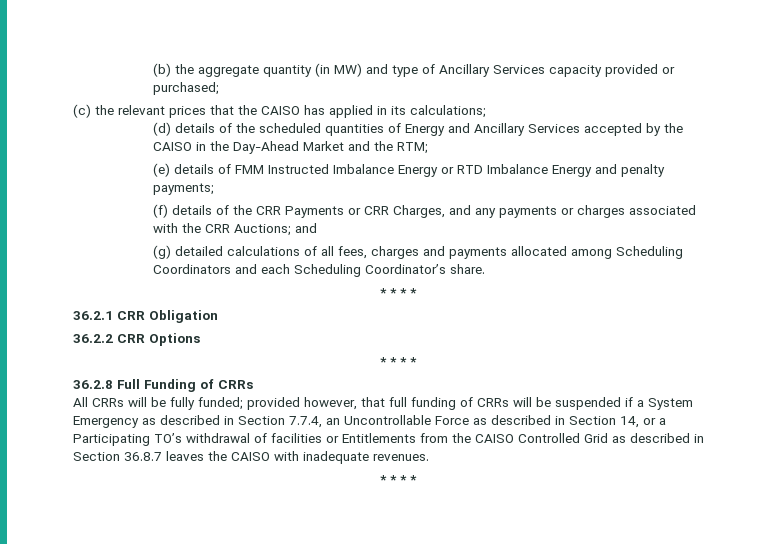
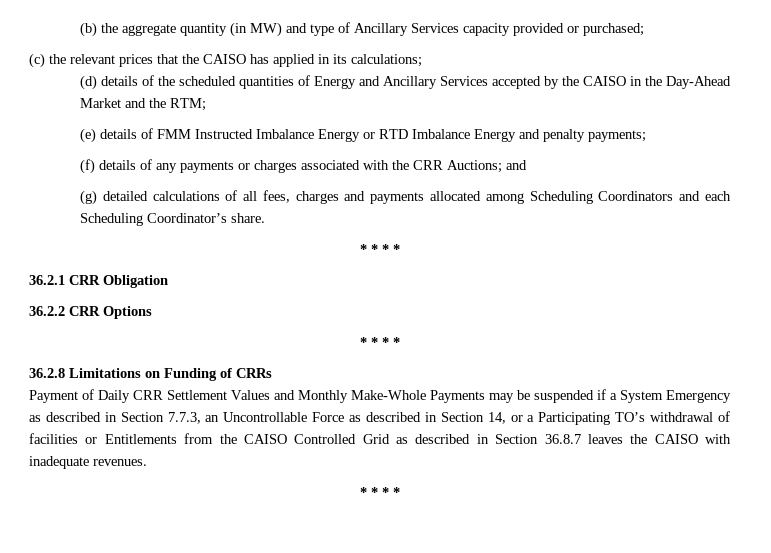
[233,205,472,218] the CRR Payments or CRR Charges, and -> (152, 164) none
[117,379,140,389] Full -> [69,368,160,378] Limitations on
[73,397,532,410] All CRRs will be fully funded; provided however, that full funding of CRRs will -> [29,389,514,403] Payment of Daily CRR Settlement Values and Monthly Make-Whole Payments may
[289,416,322,428] 7.7.4, -> [167,412,201,424] 7.7.3,

